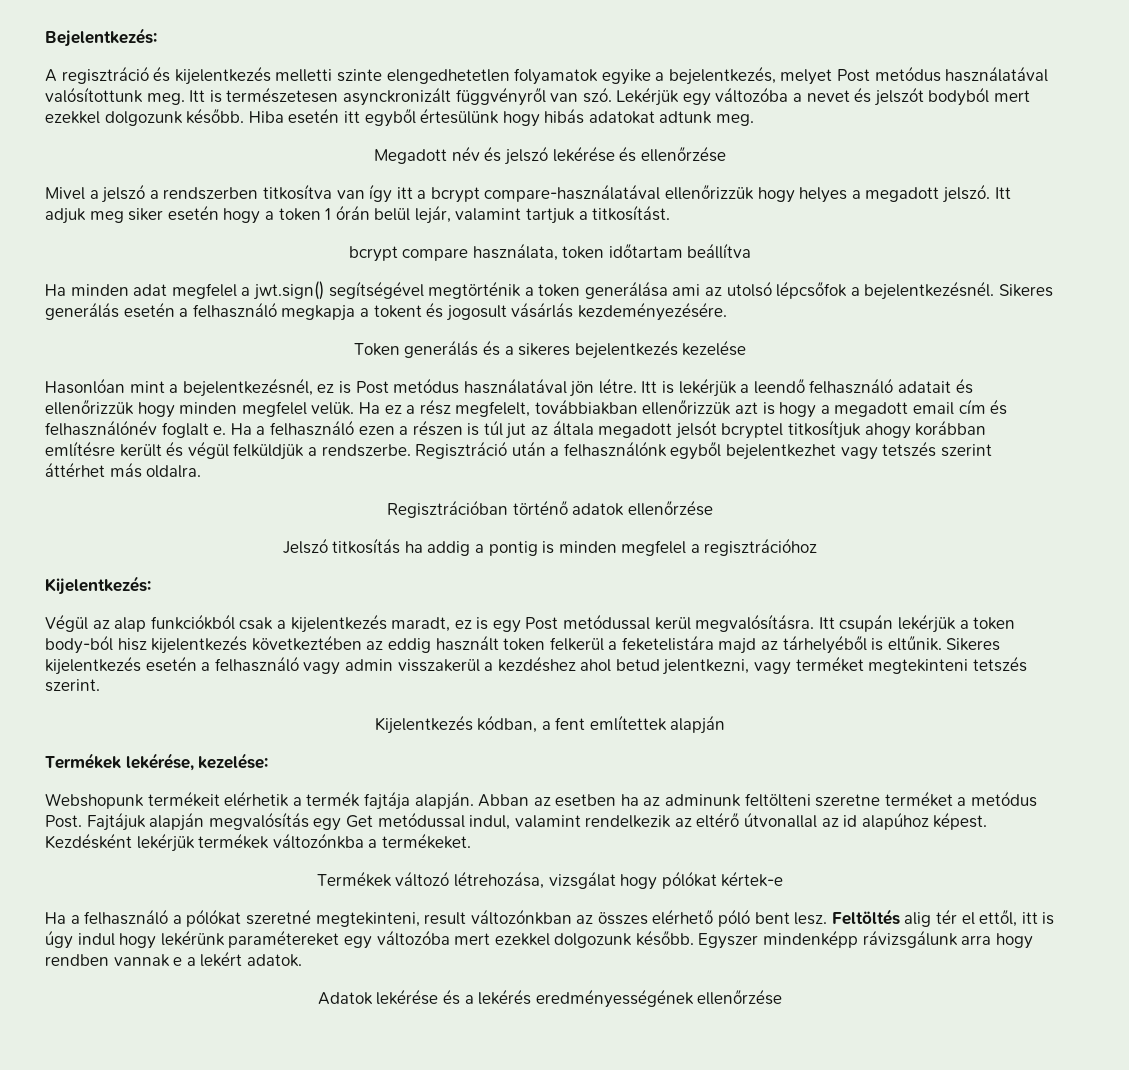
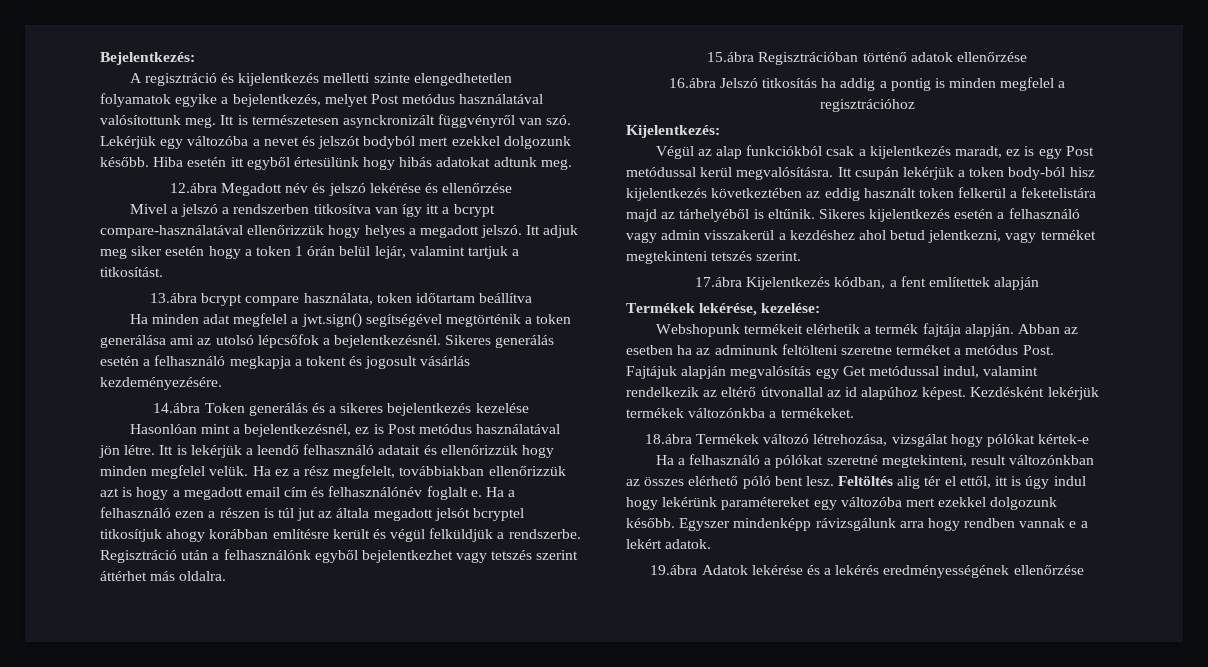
(755, 120) none -> [169,183,217,193] 12.ábra
(671, 213) none -> [149,293,197,303] 13.ábra
(727, 311) none -> [153,403,201,413] 14.ábra
(202, 471) none -> [707,52,755,62] 15.ábra
(713, 508) none -> [668,78,716,88] 16.ábra
(100, 685) none -> [694,277,742,287] 17.ábra
(471, 841) none -> [644,434,692,444] 18.ábra
(302, 960) none -> [650,565,698,575] 19.ábra

